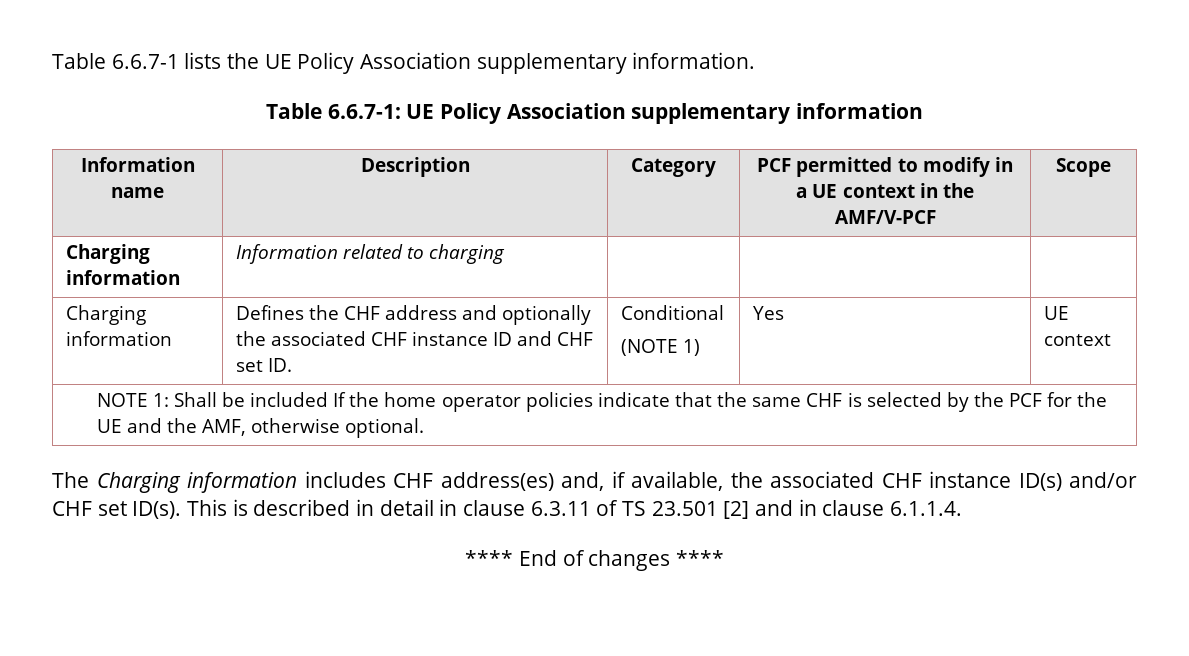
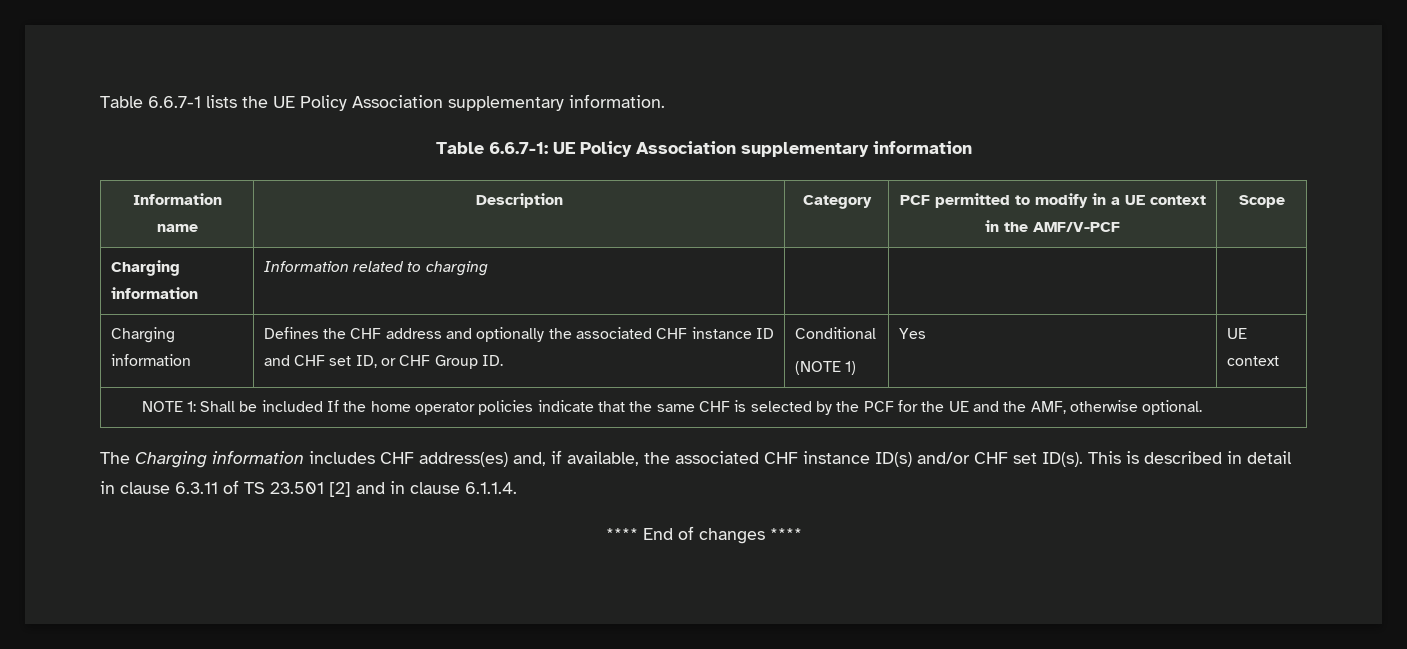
(263, 366) none -> [355,355,478,369] ID, or CHF Group

